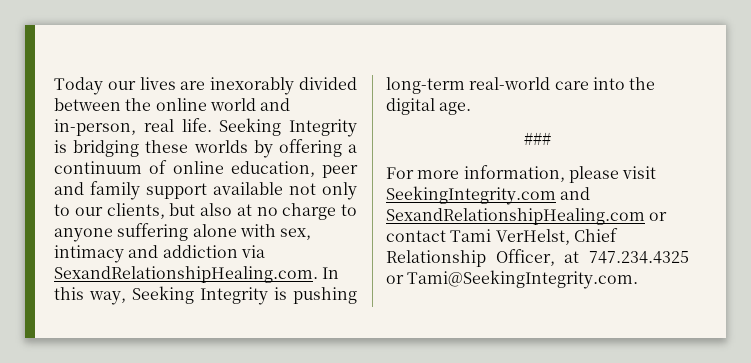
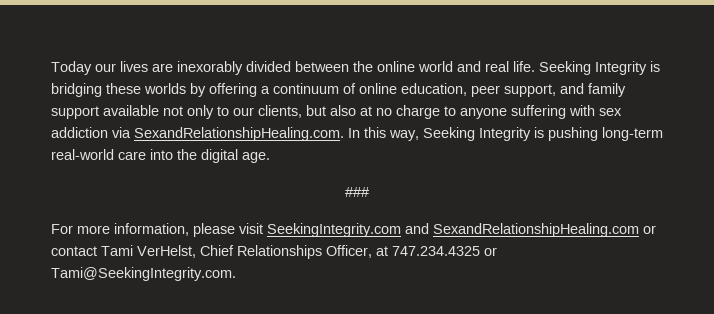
[54,119,136,136] in-person, -> (481, 66) none
(358, 171) none -> [504,84,556,97] support,
[192,224,312,240] [54,245,159,263] alone with sex, intimacy and -> [569,105,622,116] with sex
[386,250,486,267] Relationship -> [237,245,322,259] Relationships

